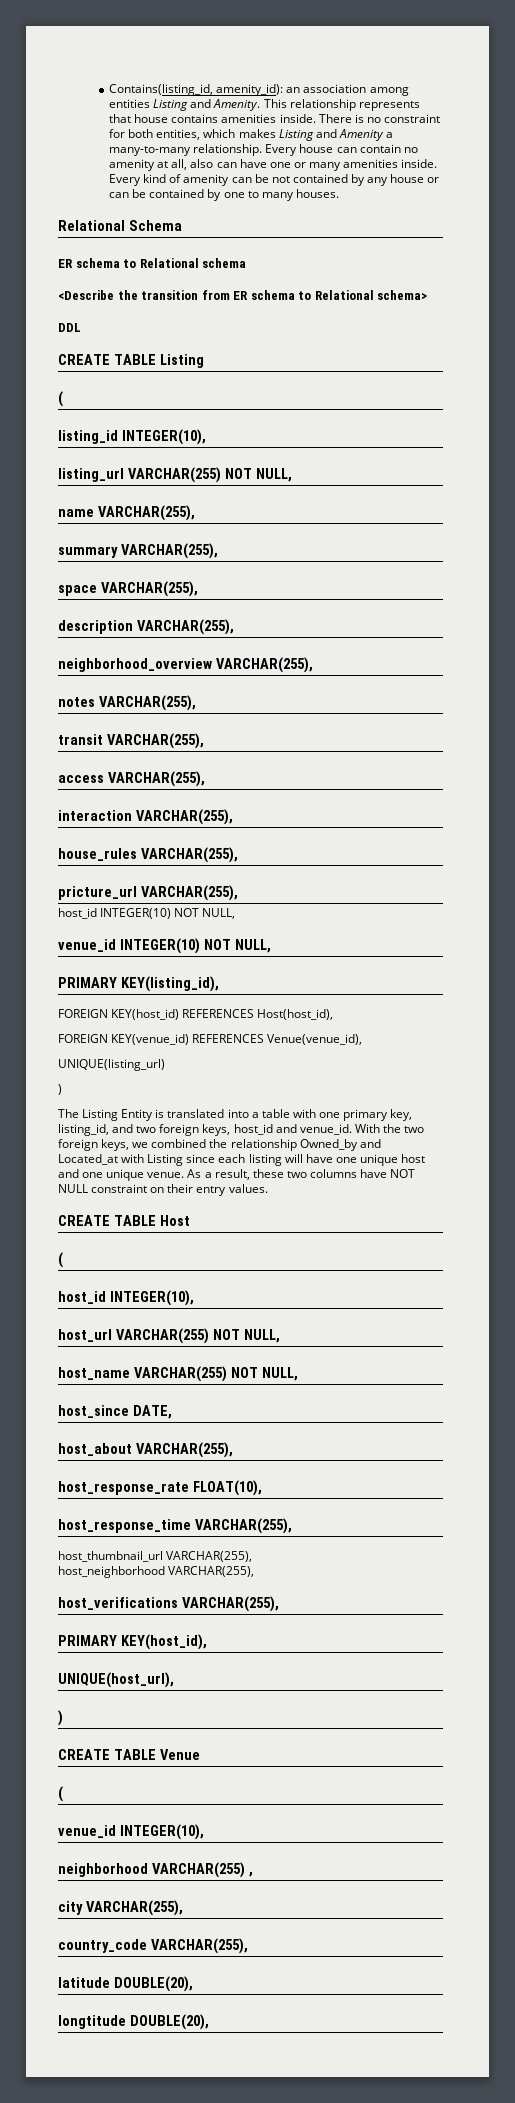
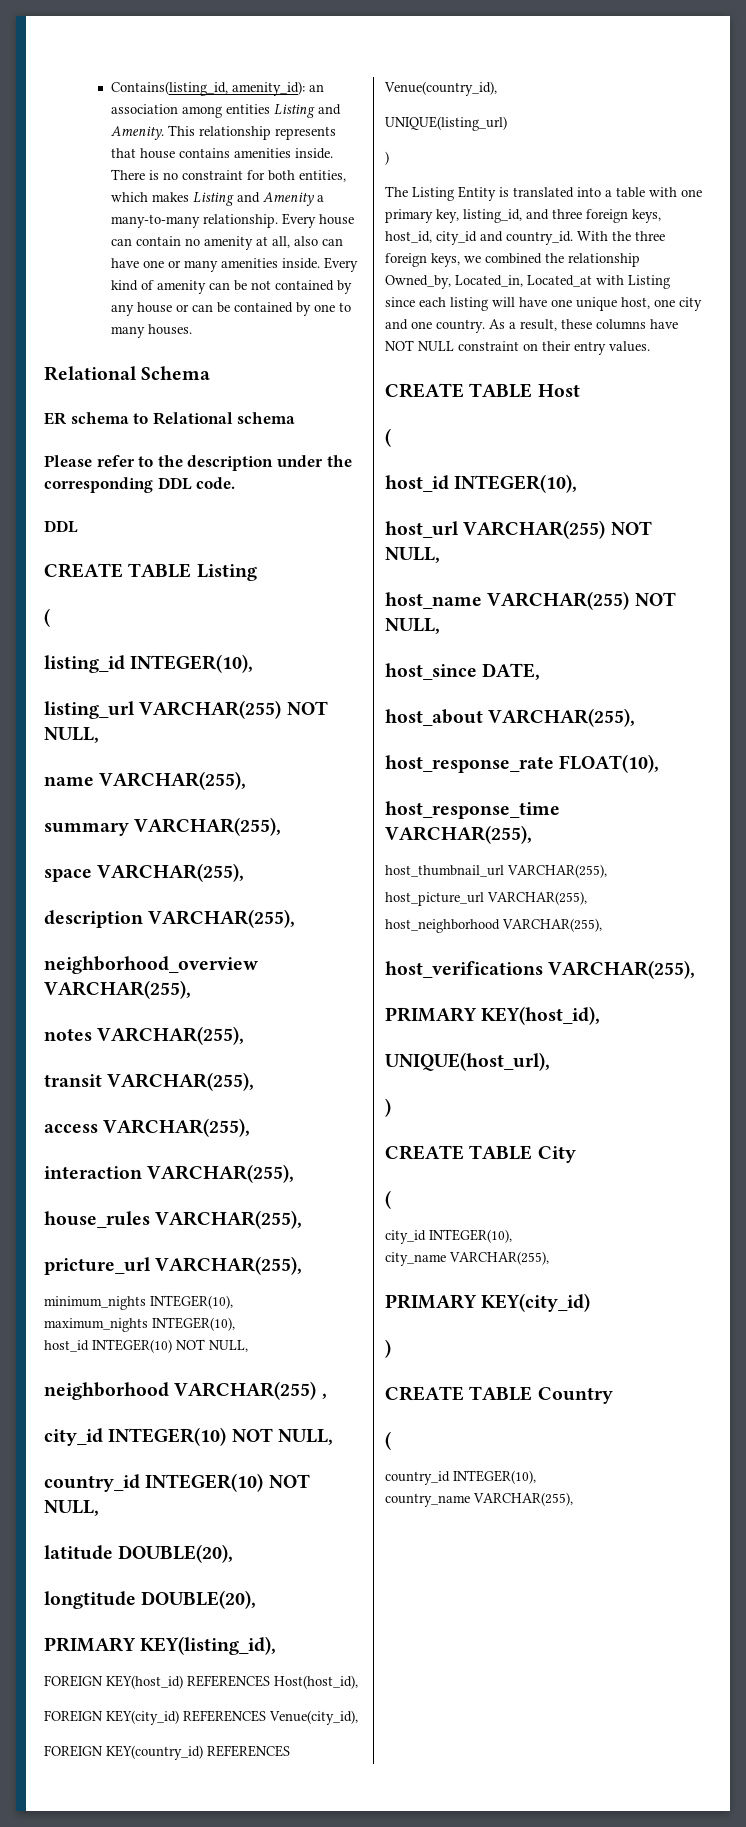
[58,290,428,300] <Describe the transition from ER schema to Relational schema> -> [44,455,352,471] [44,477,236,493] Please refer to the description under the corresponding DDL code.
(238, 893) none -> [44,1295,233,1310] [44,1317,235,1332] // minimum_nights INTEGER(10), // maximum_nights INTEGER(10),
[58,938,271,954] venue_id INTEGER(10) NOT NULL, -> [44,1381,327,1400] [44,1427,333,1446] [44,1473,310,1492] [44,1500,99,1516] [44,1544,234,1563] [44,1590,257,1609] neighborhood VARCHAR(255) , // city_id INTEGER(10) NOT NULL, // country_id INTEGER(10) NOT NULL, // latitude DOUBLE(20), // longtitude DOUBLE(20),
[111,1034,363,1045] KEY(venue_id) REFERENCES Venue(venue_id), -> [106,1710,358,1725] [44,1745,290,1760] [384,81,497,96] KEY(city_id) REFERENCES Venue(city_id), // FOREIGN KEY(country_id) REFERENCES Venue(country_id),
[136,1124,352,1136] two foreign keys, host_id and venue_id. -> [552,209,661,223] [385,231,573,245] three foreign keys, host_id, city_id and country_id.
[404,1126,425,1133] two -> [635,231,665,241] three
[299,1139,381,1151] Owned_by and -> [385,275,523,289] Owned_by, Located_in,
[401,1154,426,1163] [58,1169,185,1181] host and one unique venue. -> [621,297,702,311] [385,319,485,333] host, one city and one country.
[286,1171,307,1178] two -> (592, 324) none
(253, 1556) none -> [385,891,587,906] // host_picture_url VARCHAR(255),
[159,1749,200,1760] [58,1786,63,1802] [58,1824,204,1840] [58,1862,253,1878] [58,1900,183,1916] [58,1938,248,1954] [58,1976,193,1992] [58,2014,209,2030] Venue // ( // venue_id INTEGER(10), // neighborhood VARCHAR(255) , // city VARCHAR(255), // country_code VARCHAR(255), // latitude DOUBLE(20), // longtitude DOUBLE(20), -> [537,1146,576,1163] [385,1190,391,1209] [385,1229,512,1244] [385,1251,549,1266] [385,1293,591,1312] [385,1339,391,1358] [385,1386,613,1404] [385,1431,391,1450] [385,1470,536,1485] [385,1492,573,1507] City // ( // city_id INTEGER(10), // city_name VARCHAR(255), // PRIMARY KEY(city_id) // ) // CREATE TABLE Country // ( // country_id INTEGER(10), // country_name VARCHAR(255),

